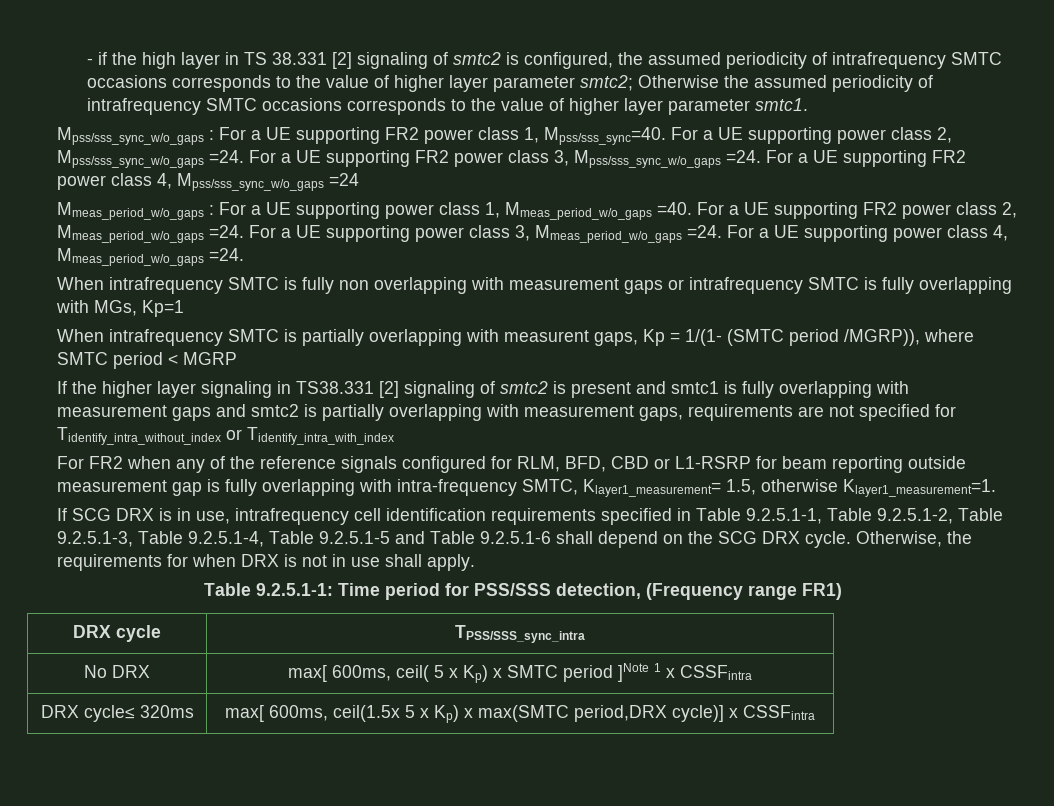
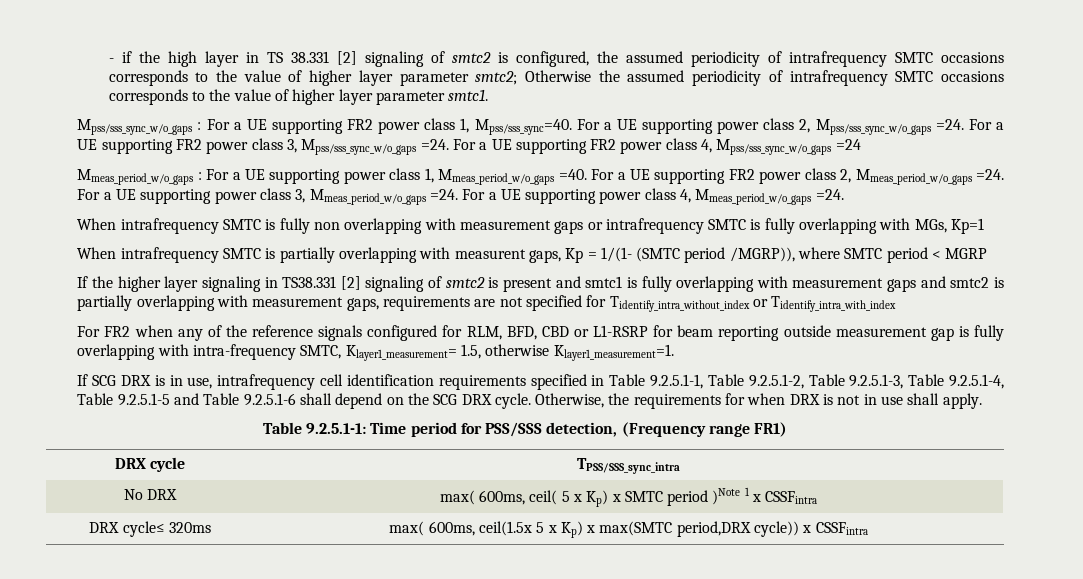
[288,665,327,682] max[ -> [439,490,475,505] max(
[617,663,649,682] ]Note -> [712,488,741,505] )Note
[225,705,264,722] max[ -> [389,521,425,536] max(
[671,705,724,722] cycle)] -> [754,521,800,537] cycle))

